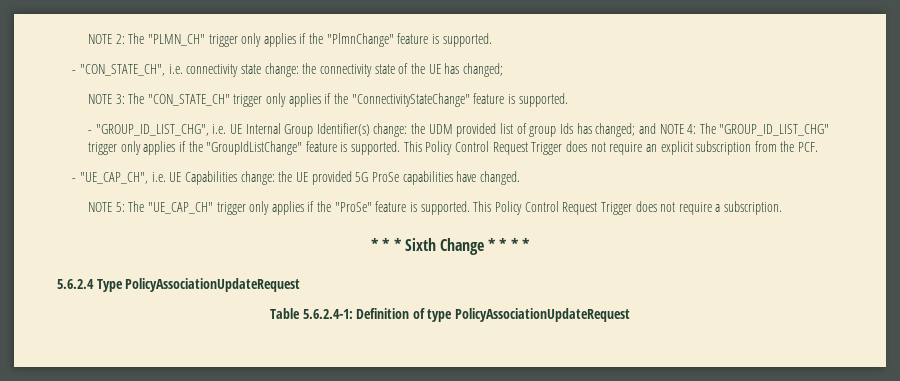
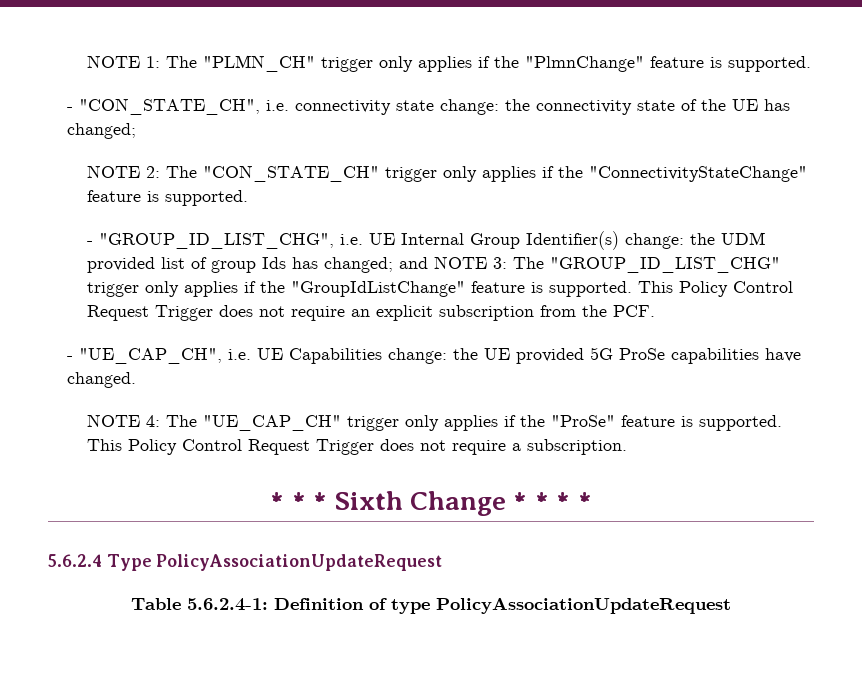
[87,34,125,44] NOTE 2: -> [86,55,160,68] NOTE 1:
[115,94,125,104] 3: -> [145,166,160,178] 2:
[687,124,697,134] 4: -> [492,257,507,269] 3:
[115,202,125,212] 5: -> [145,415,160,427] 4:

